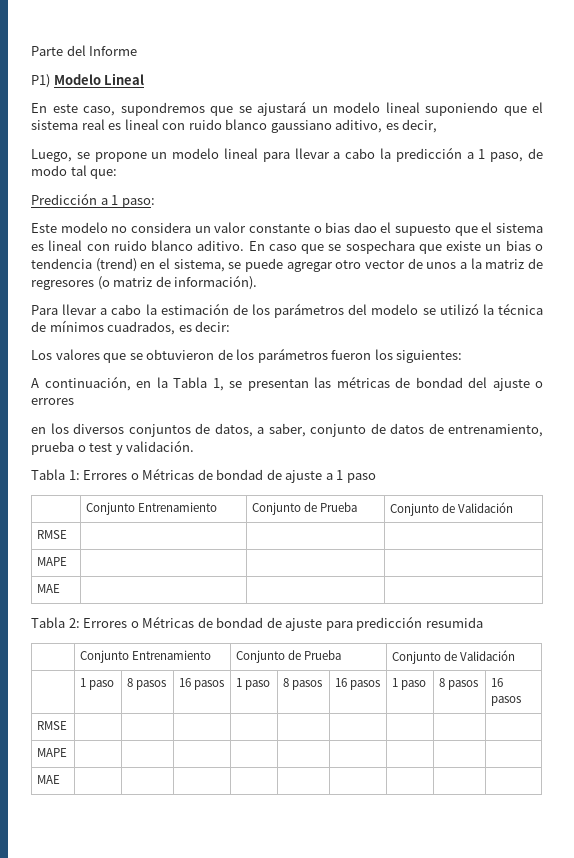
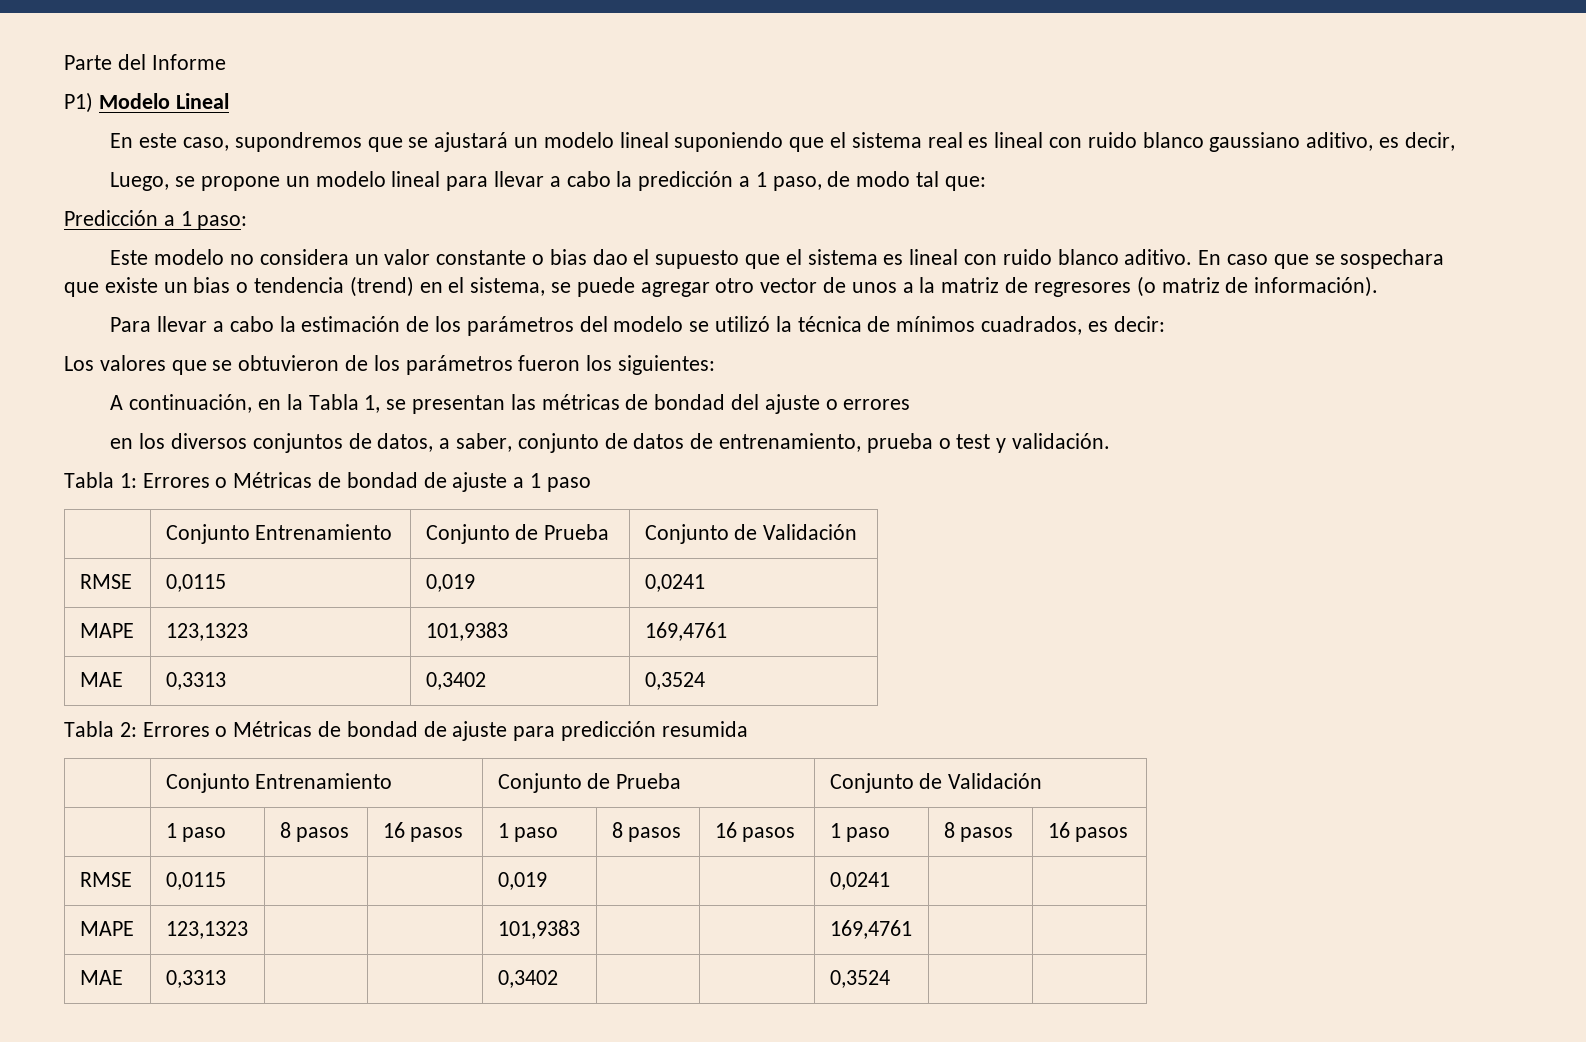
[37,557,68,566] [37,584,61,593] | | // MAPE | | | // MAE | | | -> [165,574,226,592] [425,574,475,592] [644,574,705,592] [79,623,134,638] [165,623,248,641] [425,622,508,641] [644,622,727,641] [79,672,123,687] [165,672,226,690] [425,672,486,690] [644,672,705,690] 0,0115 | 0,019 | 0,0241 // MAPE | 123,1323 | 101,9383 | 169,4761 // MAE | 0,3313 | 0,3402 | 0,3524
[37,748,68,757] [37,775,61,784] | | | | | | | | // MAPE | | | | | | | | | // MAE | | | | | | | -> [165,872,226,890] [497,872,547,890] [829,872,890,890] [79,921,134,936] [165,921,248,939] [497,920,580,939] [829,920,912,939] [79,970,123,985] [165,970,226,988] [497,970,558,988] [829,970,890,988] 0,0115 | | | 0,019 | | | 0,0241 | | // MAPE | 123,1323 | | | 101,9383 | | | 169,4761 | | // MAE | 0,3313 | | | 0,3402 | | | 0,3524

